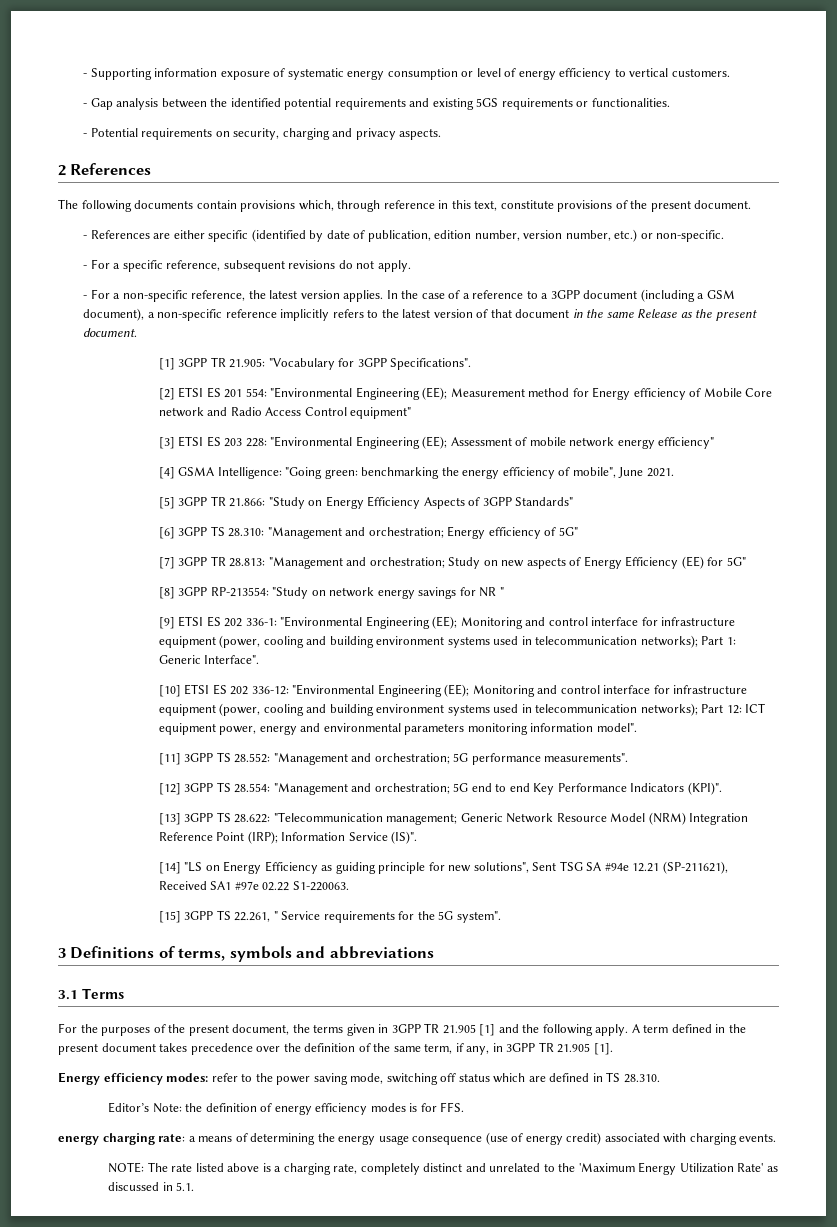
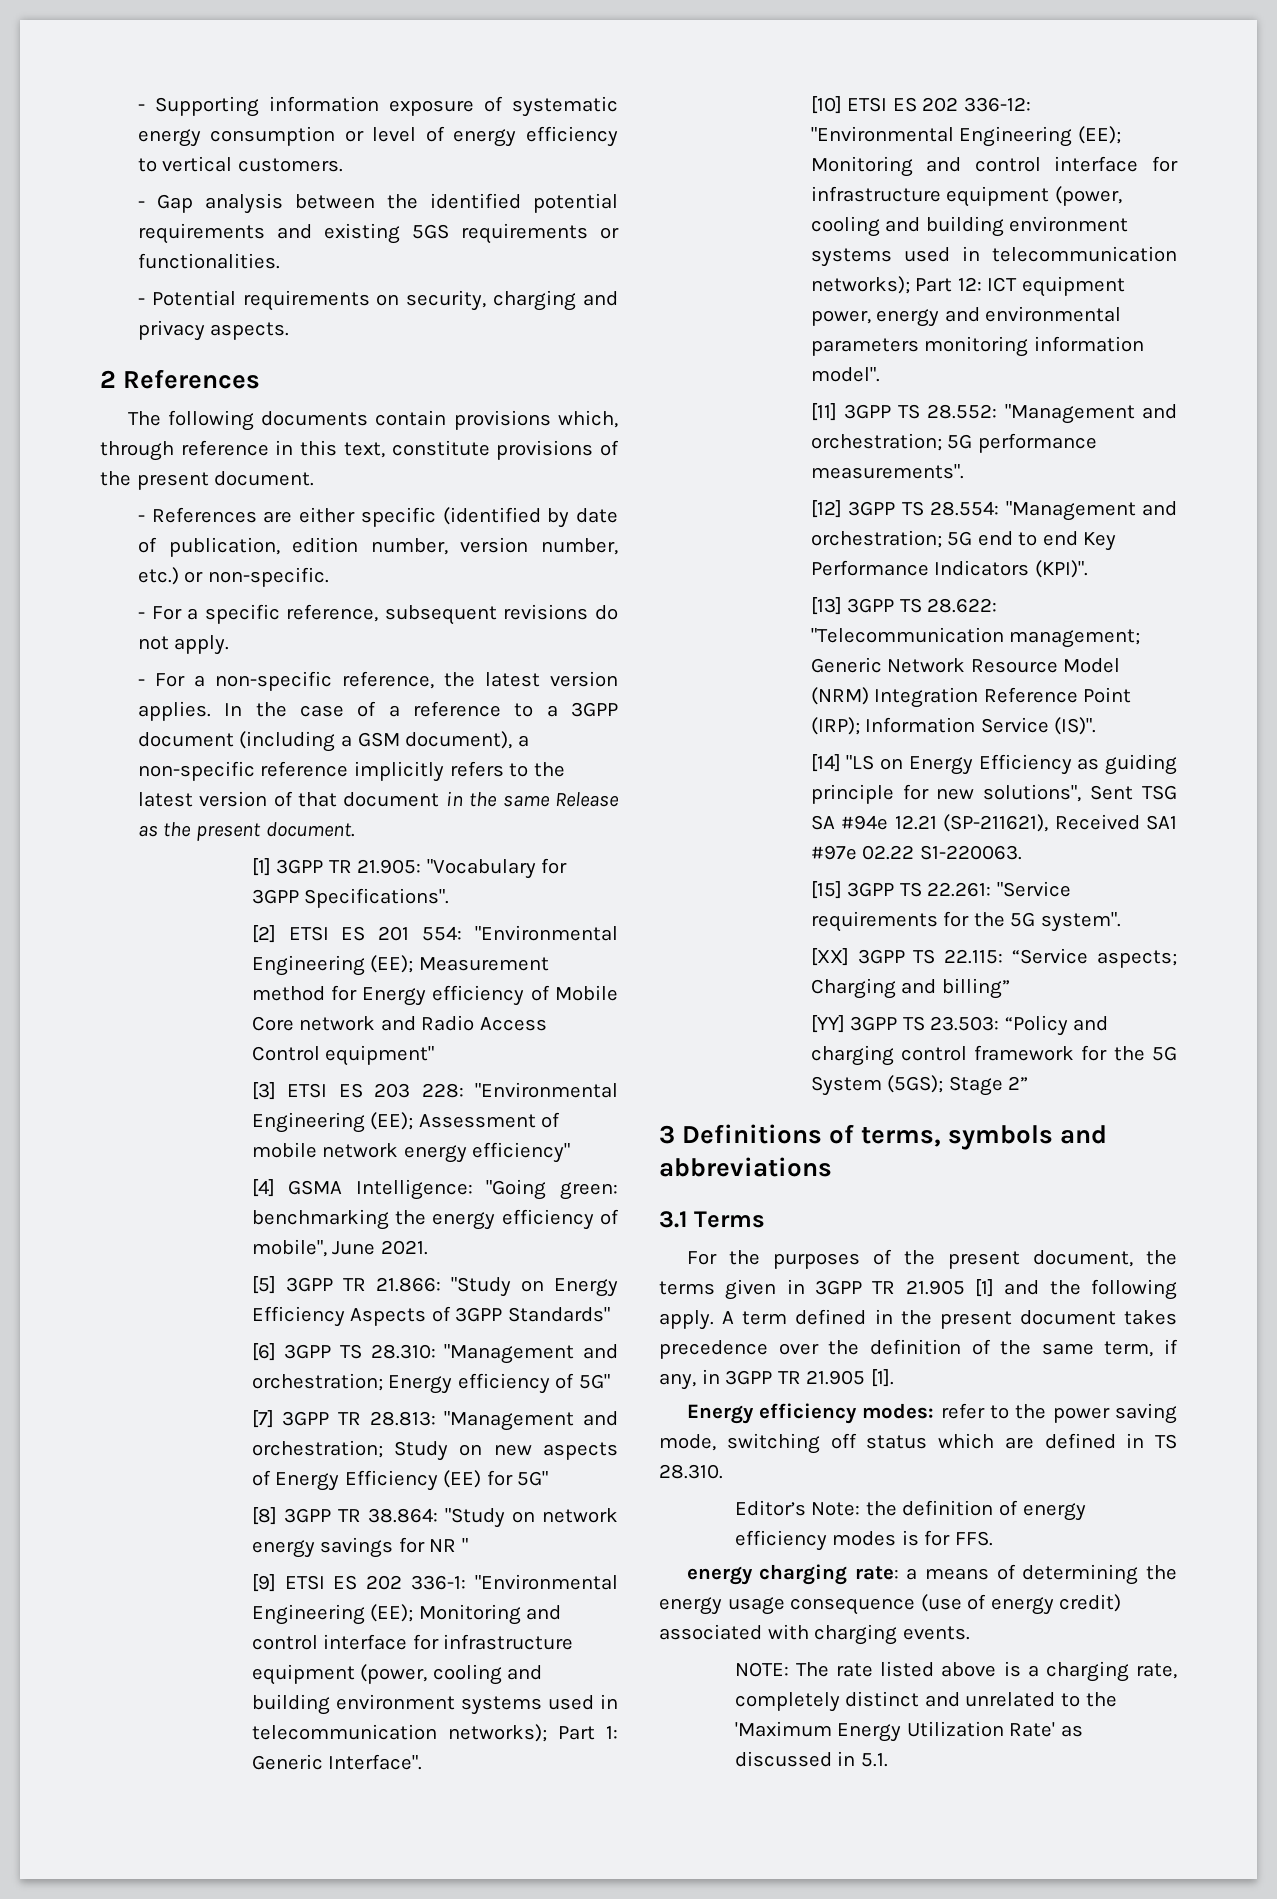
[210,587,269,597] RP-213554: -> [337,1508,438,1523] TR 38.864:
[234,911,321,922] 22.261, " Service -> [927,881,1071,897] 22.261: "Service
(501, 917) none -> [810,948,1177,968] [810,978,1010,999] [810,1015,1109,1036] [810,1045,1177,1066] [810,1075,1029,1096] // [XX] 3GPP TS 22.115: “Service aspects; Charging and billing” // [YY] 3GPP TS 23.503: “Policy and charging control framework for the 5G System (5GS); Stage 2”

